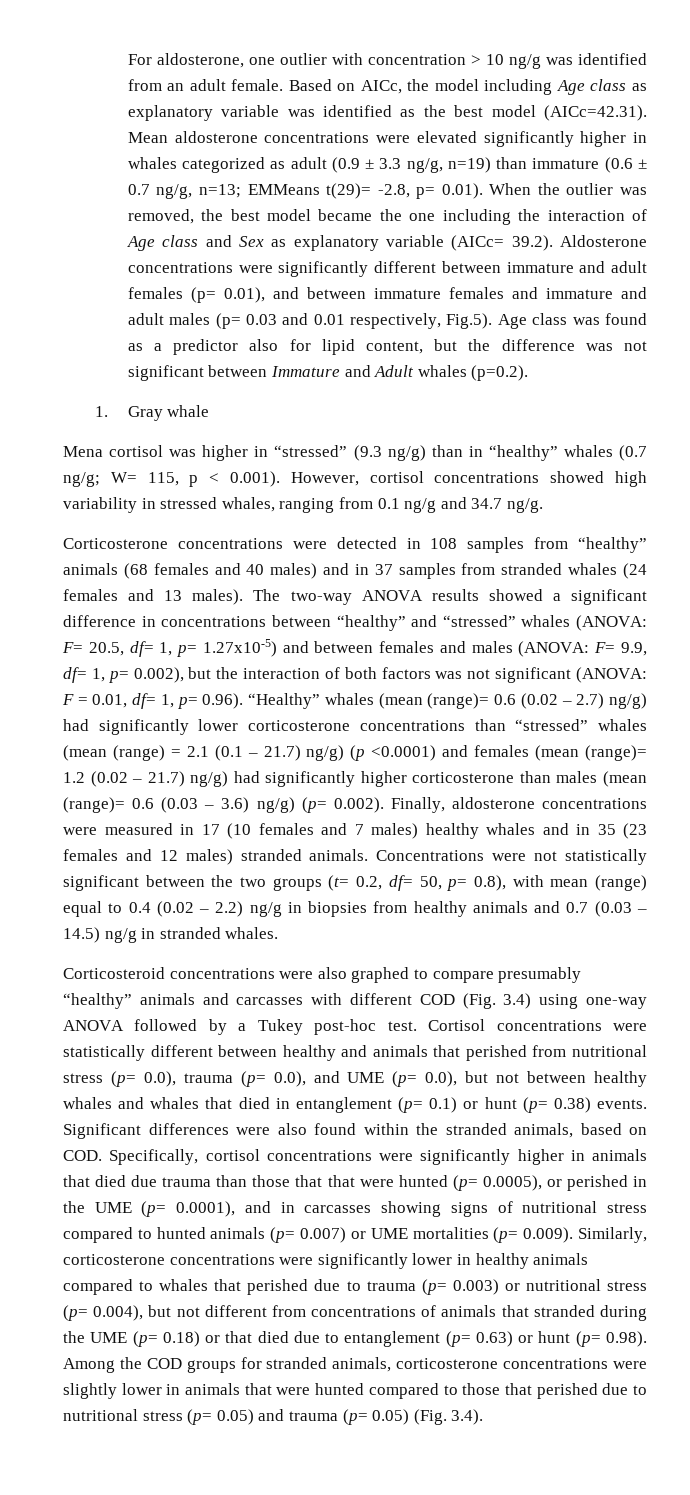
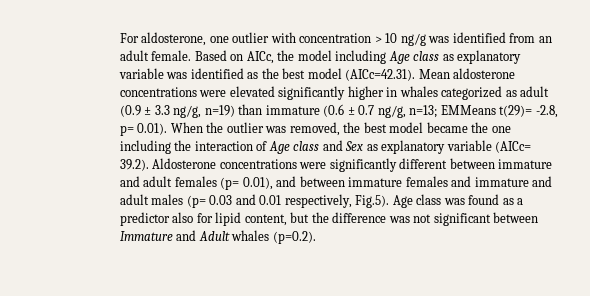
[95,405,210,421] [63,445,647,461] [63,471,647,487] [63,497,543,513] [63,537,647,553] [63,563,647,579] [63,589,648,605] [63,615,647,631] [62,639,647,657] [63,667,648,683] [62,693,648,709] [63,719,647,735] [63,745,647,761] [63,771,647,787] [63,797,648,813] [63,823,647,839] [63,849,647,865] [63,875,647,891] [63,901,647,917] [63,927,279,943] [63,967,582,983] [63,993,647,1009] [63,1019,647,1035] [63,1045,647,1061] [63,1071,647,1087] [63,1097,647,1113] [63,1123,647,1139] [63,1149,647,1165] [63,1175,647,1191] [63,1201,647,1217] [63,1227,647,1243] [63,1253,589,1269] [63,1279,647,1295] [63,1305,647,1321] [63,1331,647,1347] [63,1357,647,1373] [63,1383,647,1399] [63,1409,484,1425] // 1. Gray whale // Mena cortisol was higher in “stressed” (9.3 ng/g) than in “healthy” whales (0.7 ng/g; W= 115, p < 0.001). However, cortisol concentrations showed high variability in stressed whales, ranging from 0.1 ng/g and 34.7 ng/g. // Corticosterone concentrations were detected in 108 samples from “healthy” animals (68 females and 40 males) and in 37 samples from stranded whales (24 females and 13 males). The two-way ANOVA results showed a significant difference in concentrations between “healthy” and “stressed” whales (ANOVA: F= 20.5, df= 1, p= 1.27x10-5) and between females and males (ANOVA: F= 9.9, df= 1, p= 0.002), but the interaction of both factors was not significant (ANOVA: F = 0.01, df= 1, p= 0.96). “Healthy” whales (mean (range)= 0.6 (0.02 – 2.7) ng/g) had significantly lower corticosterone concentrations than “stressed” whales (mean (range) = 2.1 (0.1 – 21.7) ng/g) (p <0.0001) and females (mean (range)= 1.2 (0.02 – 21.7) ng/g) had significantly higher corticosterone than males (mean (range)= 0.6 (0.03 – 3.6) ng/g) (p= 0.002). Finally, aldosterone concentrations were measured in 17 (10 females and 7 males) healthy whales and in 35 (23 females and 12 males) stranded animals. Concentrations were not statistically significant between the two groups (t= 0.2, df= 50, p= 0.8), with mean (range) equal to 0.4 (0.02 – 2.2) ng/g in biopsies from healthy animals and 0.7 (0.03 – 14.5) ng/g in stranded whales. // Corticosteroid concentrations were also graphed to compare presumably “healthy” animals and carcasses with different COD (Fig. 3.4) using one-way ANOVA followed by a Tukey post-hoc test. Cortisol concentrations were statistically different between healthy and animals that perished from nutritional stress (p= 0.0), trauma (p= 0.0), and UME (p= 0.0), but not between healthy whales and whales that died in entanglement (p= 0.1) or hunt (p= 0.38) events. Significant differences were also found within the stranded animals, based on COD. Specifically, cortisol concentrations were significantly higher in animals that died due trauma than those that that were hunted (p= 0.0005), or perished in the UME (p= 0.0001), and in carcasses showing signs of nutritional stress compared to hunted animals (p= 0.007) or UME mortalities (p= 0.009). Similarly, corticosterone concentrations were significantly lower in healthy animals compared to whales that perished due to trauma (p= 0.003) or nutritional stress (p= 0.004), but not different from concentrations of animals that stranded during the UME (p= 0.18) or that died due to entanglement (p= 0.63) or hunt (p= 0.98). Among the COD groups for stranded animals, corticosterone concentrations were slightly lower in animals that were hunted compared to those that perished due to nutritional stress (p= 0.05) and trauma (p= 0.05) (Fig. 3.4). -> (316, 237) none

